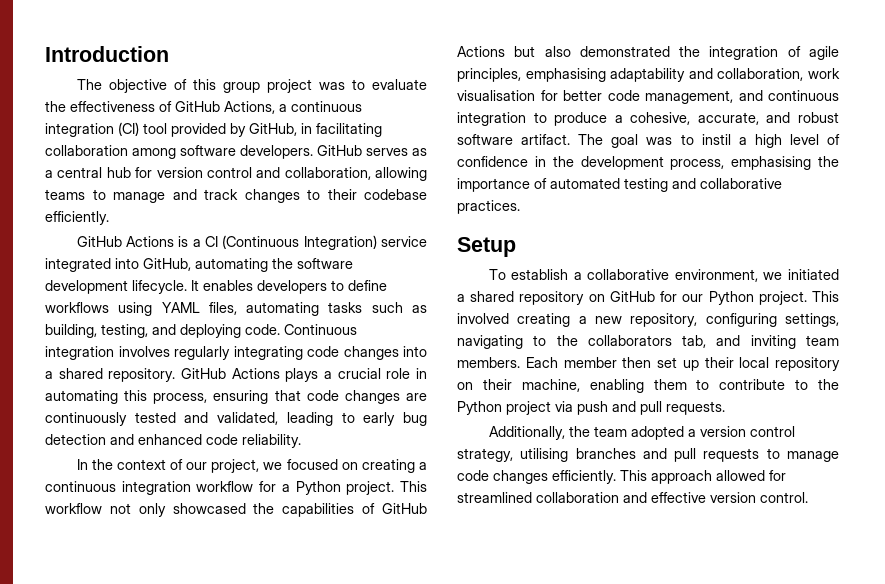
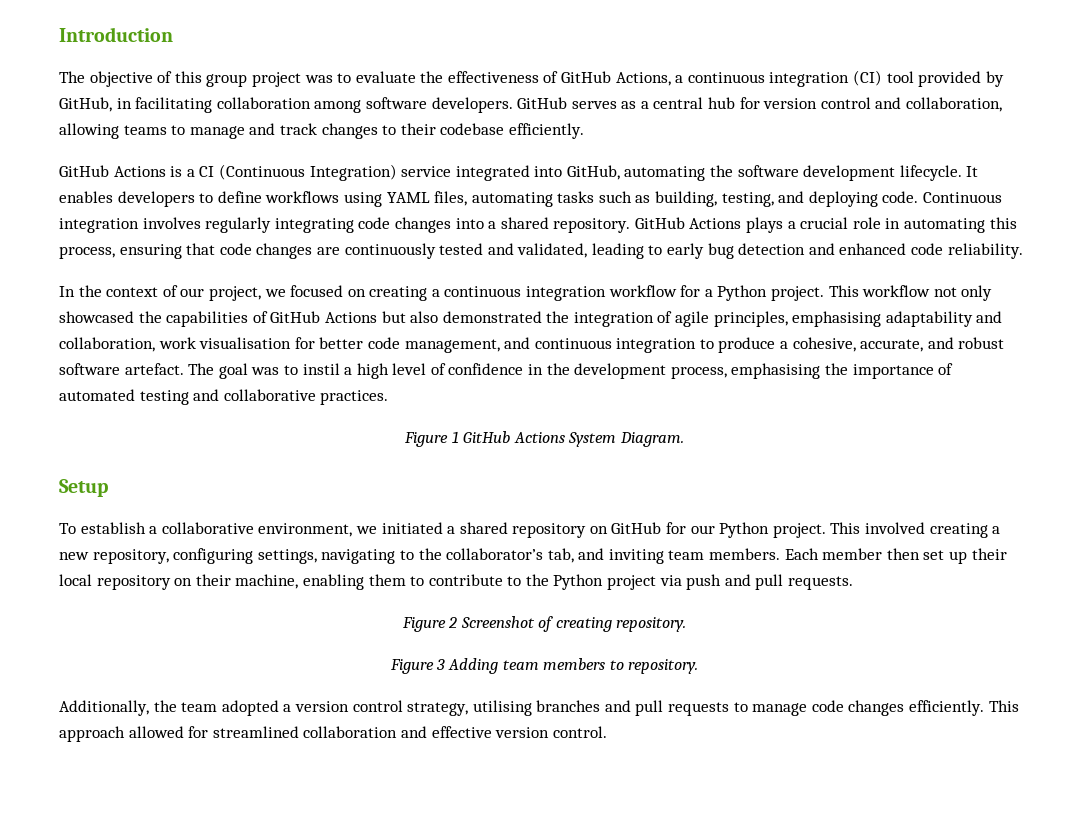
[521,134,571,145] artifact. -> [124,363,184,375] artefact.
(520, 207) none -> [404,431,684,447] // Figure 1 GitHub Actions System Diagram.
[587,335,672,346] collaborators -> [446,548,544,560] collaborator’s
(725, 408) none -> [401,616,687,632] [389,658,699,674] // Figure 2 Screenshot of creating repository. // Figure 3 Adding team members to repository.

